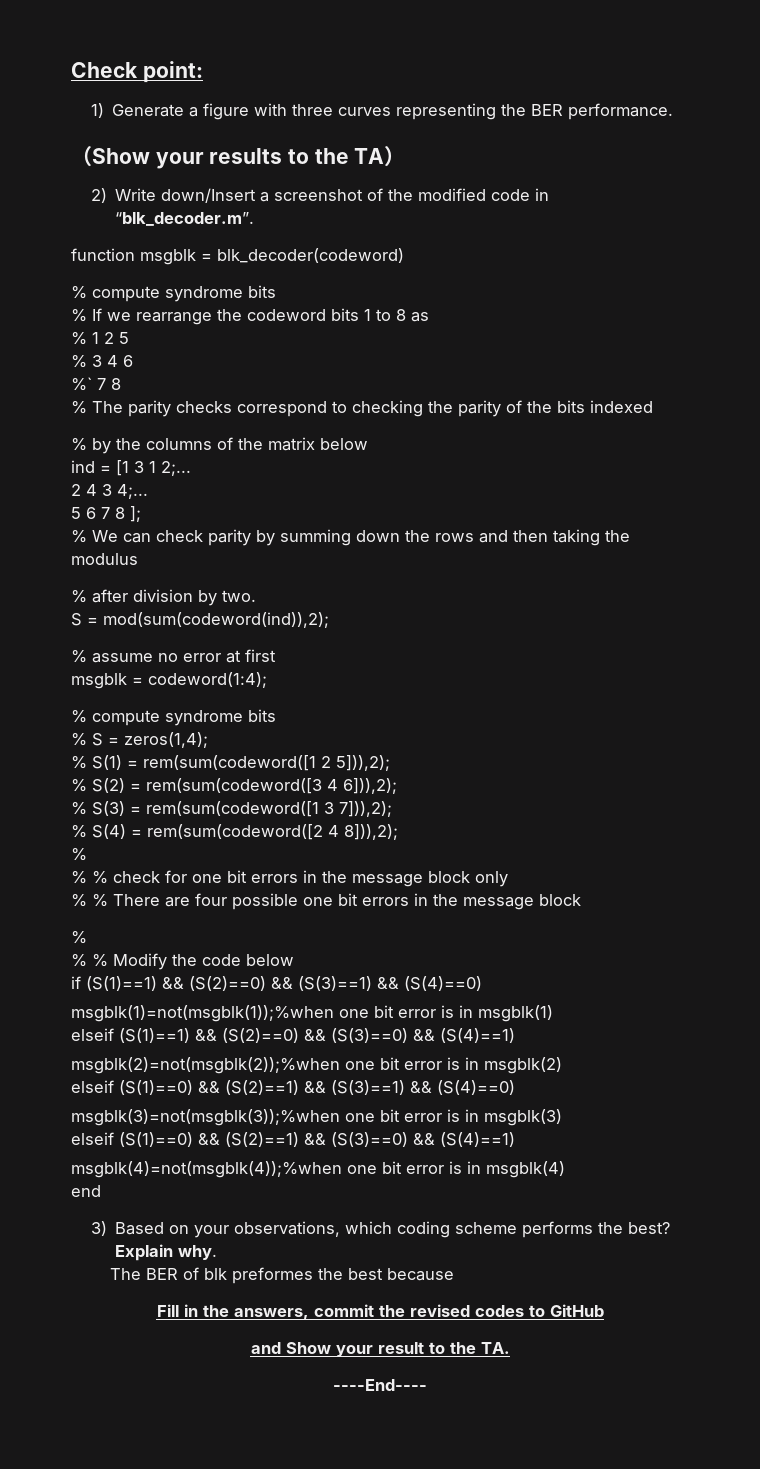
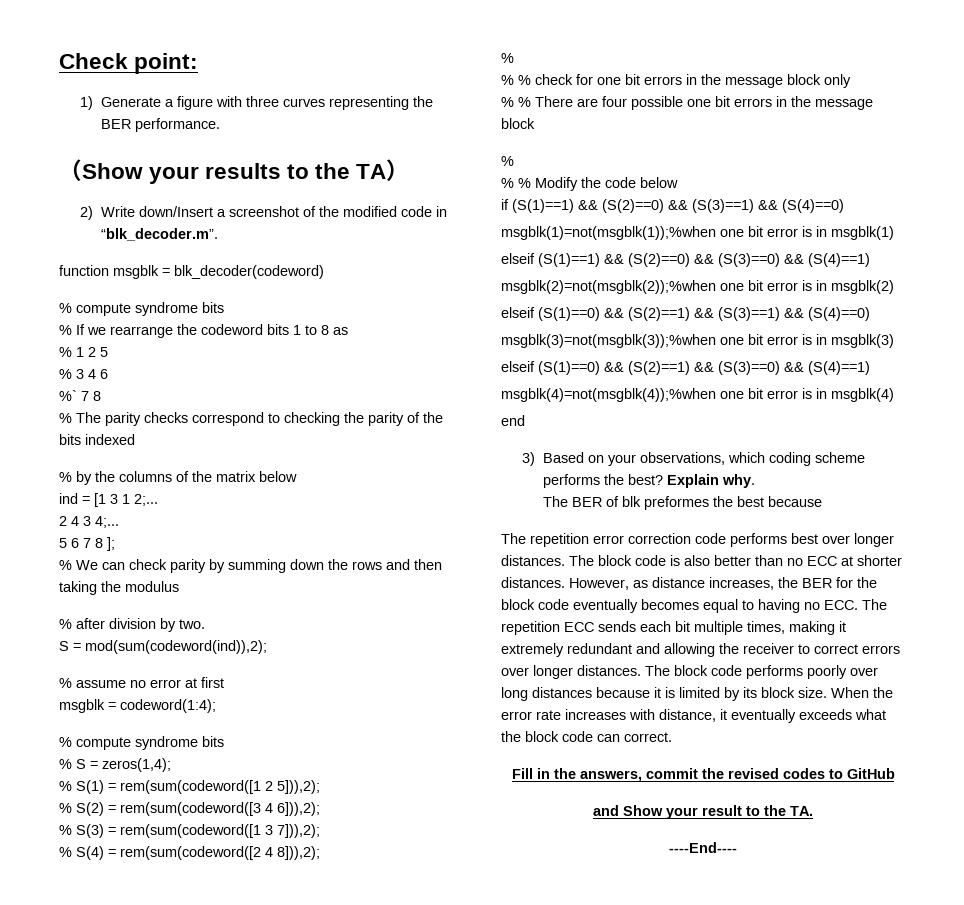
(455, 1274) none -> [501,533,894,547] [501,555,902,566] [501,577,877,590] [501,599,887,613] [501,621,846,635] [501,643,900,657] [501,665,878,679] [501,687,893,701] [501,709,886,723] [501,731,672,742] // The repetition error correction code performs best over longer distances. The block code is also better than no ECC at shorter distances. However, as distance increases, the BER for the block code eventually becomes equal to having no ECC. The repetition ECC sends each bit multiple times, making it extremely redundant and allowing the receiver to correct errors over longer distances. The block code performs poorly over long distances because it is limited by its block size. When the error rate increases with distance, it eventually exceeds what the block code can correct.

